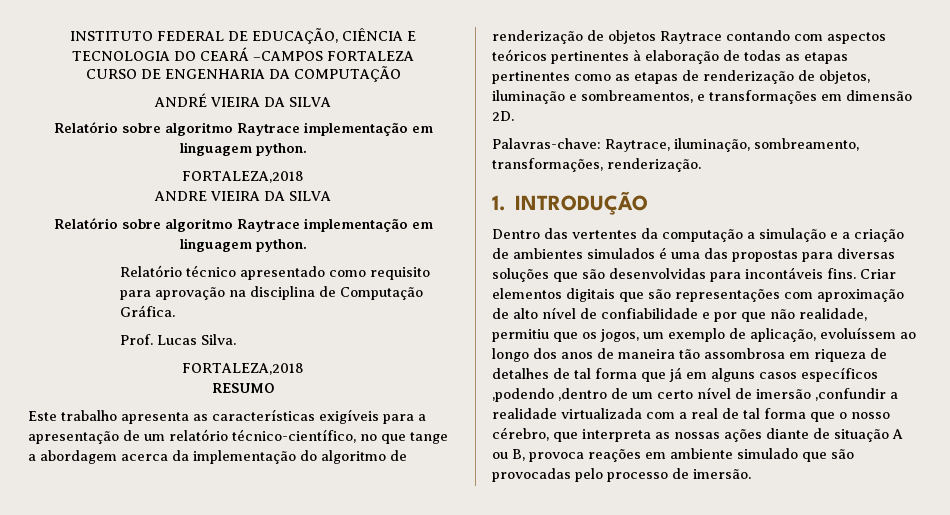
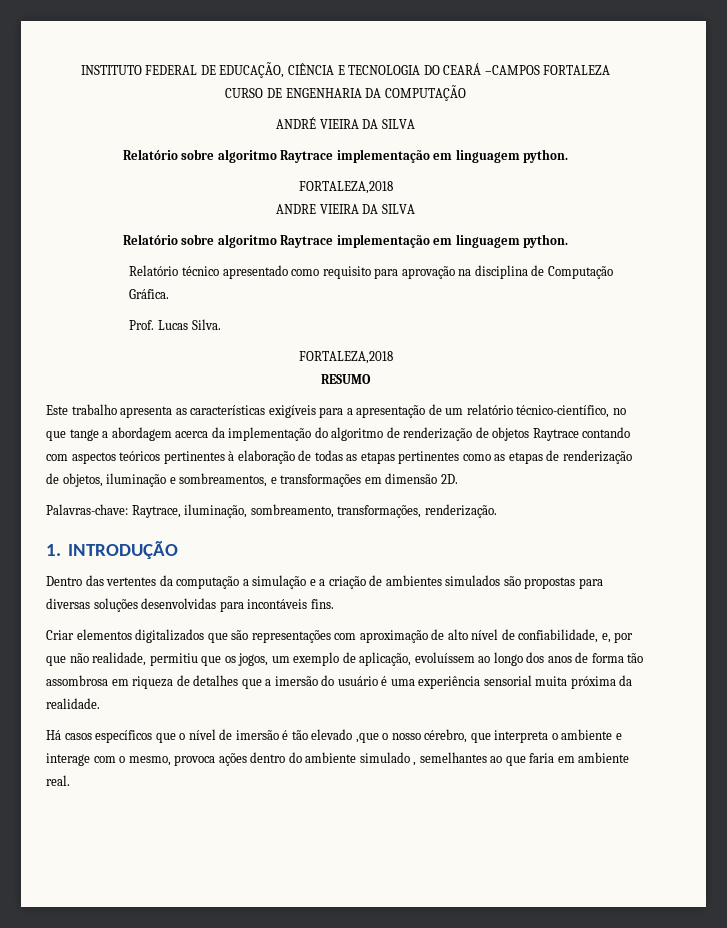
[659,247,728,259] é uma das -> [503,576,521,586] são
[553,269,605,282] que são -> (138, 605) none
(856, 273) none -> (334, 604) //
[566,288,615,302] digitais -> [135,629,205,643] digitalizados
[601,308,710,319] confiabilidade e -> [518,629,611,643] confiabilidade, e,
[618,349,675,359] maneira -> [591,653,624,663] forma
[553,367,878,382] [492,387,898,402] [492,408,835,422] de tal forma que já em alguns casos específicos ,podendo ,dentro de um certo nível de imersão ,confundir a realidade virtualizada com a real de tal forma que -> [241,675,633,689] [46,698,100,709] [46,729,379,743] que a imersão do usuário é uma experiência sensorial muita próxima da realidade. // Há casos específicos que o nível de imersão é tão elevado ,que
[655,428,903,442] [492,448,854,462] [492,468,751,482] as nossas ações diante de situação A ou B, provoca reações em ambiente simulado que são provocadas pelo processo de imersão. -> [551,729,622,740] [46,752,630,766] [46,775,70,786] o ambiente e interage com o mesmo, provoca ações dentro do ambiente simulado , semelhantes ao que faria em ambiente real.

